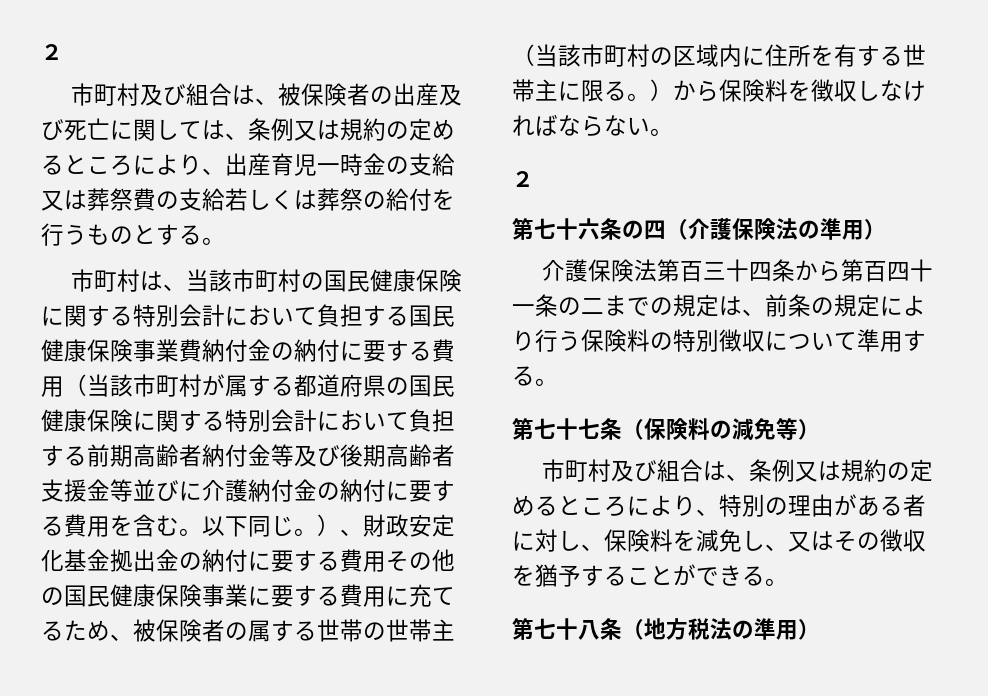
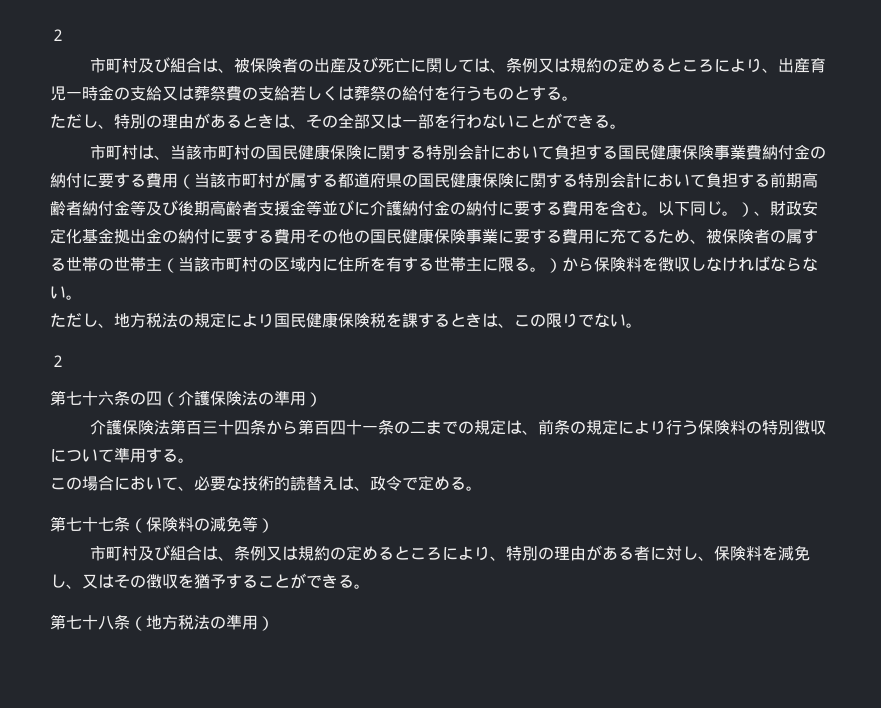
(225, 241) none -> [50,113,626,129] // ただし、特別の理由があるときは、その全部又は一部を行わないことができる。
(673, 132) none -> [50,312,642,328] // ただし、地方税法の規定により国民健康保険税を課するときは、この限りでない。
(558, 382) none -> [50,475,482,491] // この場合において、必要な技術的読替えは、政令で定める。

